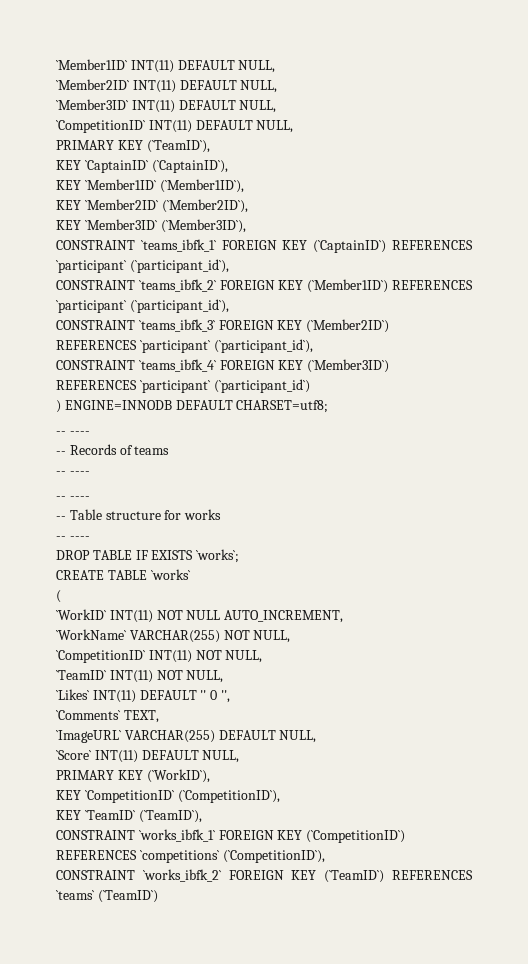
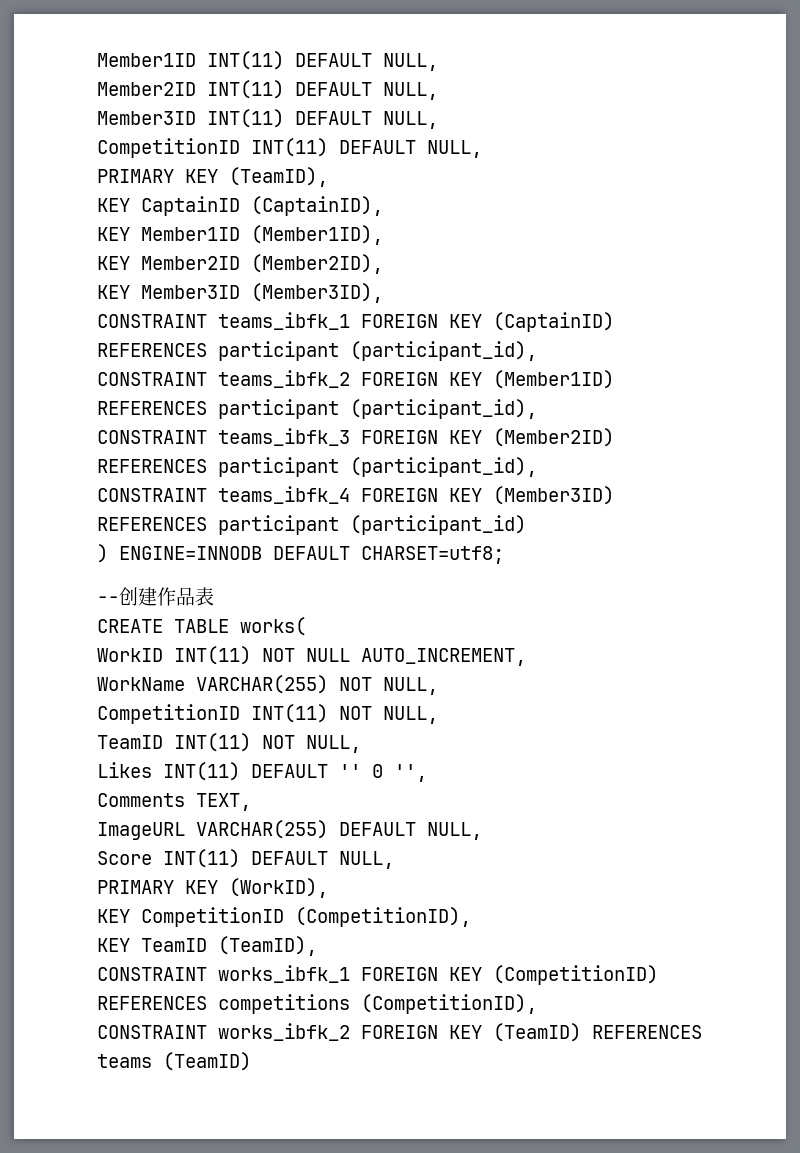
[56,59,276,73] [56,79,278,93] [56,99,277,113] [56,120,294,133] [56,140,210,153] [56,160,228,173] [56,179,244,193] [56,199,248,213] [56,219,246,233] [56,239,474,253] [56,259,229,273] [56,279,474,293] [56,299,229,313] [56,319,390,333] [56,339,313,353] [56,359,390,373] [56,379,310,393] `Member1ID` INT(11) DEFAULT NULL, // `Member2ID` INT(11) DEFAULT NULL, // `Member3ID` INT(11) DEFAULT NULL, // `CompetitionID` INT(11) DEFAULT NULL, // PRIMARY KEY (`TeamID`), // KEY `CaptainID` (`CaptainID`), // KEY `Member1ID` (`Member1ID`), // KEY `Member2ID` (`Member2ID`), // KEY `Member3ID` (`Member3ID`), // CONSTRAINT `teams_ibfk_1` FOREIGN KEY (`CaptainID`) REFERENCES `participant` (`participant_id`), // CONSTRAINT `teams_ibfk_2` FOREIGN KEY (`Member1ID`) REFERENCES `participant` (`participant_id`), // CONSTRAINT `teams_ibfk_3` FOREIGN KEY (`Member2ID`) REFERENCES `participant` (`participant_id`), // CONSTRAINT `teams_ibfk_4` FOREIGN KEY (`Member3ID`) REFERENCES `participant` (`participant_id`) -> [97,51,438,71] [97,80,438,100] [97,109,438,129] [97,138,482,158] [97,167,328,187] [97,196,383,216] [97,225,383,245] [97,254,383,274] [97,283,383,303] [97,312,614,332] [97,341,537,361] [97,370,614,389] [97,399,537,419] [97,428,614,447] [97,457,537,477] [97,486,614,505] [97,515,526,535] Member1ID INT(11) DEFAULT NULL, // Member2ID INT(11) DEFAULT NULL, // Member3ID INT(11) DEFAULT NULL, // CompetitionID INT(11) DEFAULT NULL, // PRIMARY KEY (TeamID), // KEY CaptainID (CaptainID), // KEY Member1ID (Member1ID), // KEY Member2ID (Member2ID), // KEY Member3ID (Member3ID), // CONSTRAINT teams_ibfk_1 FOREIGN KEY (CaptainID) REFERENCES participant (participant_id), // CONSTRAINT teams_ibfk_2 FOREIGN KEY (Member1ID) REFERENCES participant (participant_id), // CONSTRAINT teams_ibfk_3 FOREIGN KEY (Member2ID) REFERENCES participant (participant_id), // CONSTRAINT teams_ibfk_4 FOREIGN KEY (Member3ID) REFERENCES participant (participant_id)
[69,431,90,435] [56,444,170,455] [56,471,90,475] [56,496,90,500] [56,509,222,520] [56,536,90,540] [56,549,240,563] ---- // -- Records of teams // -- ---- // -- ---- // -- Table structure for works // -- ---- // DROP TABLE IF EXISTS `works`; -> [119,587,214,606] 创建作品表
[150,569,191,580] [56,590,61,603] [56,609,107,620] `works` // ( // `WorkID` -> [240,617,306,636] [97,648,163,662] works( // WorkID
[56,629,127,640] `WorkName` -> [97,677,185,691] WorkName
[56,650,263,663] [56,670,224,683] [56,689,90,700] `CompetitionID` INT(11) NOT NULL, // `TeamID` INT(11) NOT NULL, // `Likes` -> [97,704,438,724] [97,733,361,753] [97,762,152,778] CompetitionID INT(11) NOT NULL, // TeamID INT(11) NOT NULL, // Likes
[56,710,121,720] `Comments` -> [97,793,185,807] Comments
[56,730,122,743] `ImageURL` -> [97,822,185,840] ImageURL
[56,750,240,763] [56,769,210,783] [56,790,280,803] [56,810,202,823] [56,829,406,843] [56,850,325,863] [56,869,474,883] [56,890,158,903] `Score` INT(11) DEFAULT NULL, // PRIMARY KEY (`WorkID`), // KEY `CompetitionID` (`CompetitionID`), // KEY `TeamID` (`TeamID`), // CONSTRAINT `works_ibfk_1` FOREIGN KEY (`CompetitionID`) REFERENCES `competitions` (`CompetitionID`), // CONSTRAINT `works_ibfk_2` FOREIGN KEY (`TeamID`) REFERENCES `teams` (`TeamID`) -> [97,849,394,869] [97,878,328,898] [97,907,471,927] [97,936,317,956] [97,965,658,985] [97,994,537,1014] [97,1023,702,1042] [97,1052,251,1071] Score INT(11) DEFAULT NULL, // PRIMARY KEY (WorkID), // KEY CompetitionID (CompetitionID), // KEY TeamID (TeamID), // CONSTRAINT works_ibfk_1 FOREIGN KEY (CompetitionID) REFERENCES competitions (CompetitionID), // CONSTRAINT works_ibfk_2 FOREIGN KEY (TeamID) REFERENCES teams (TeamID)

